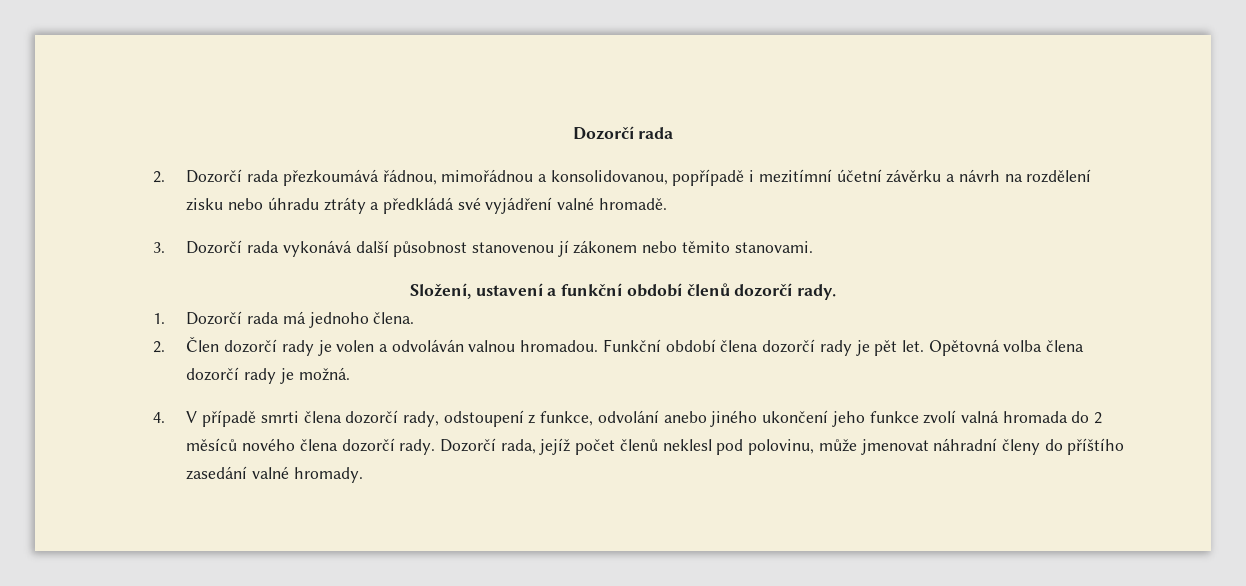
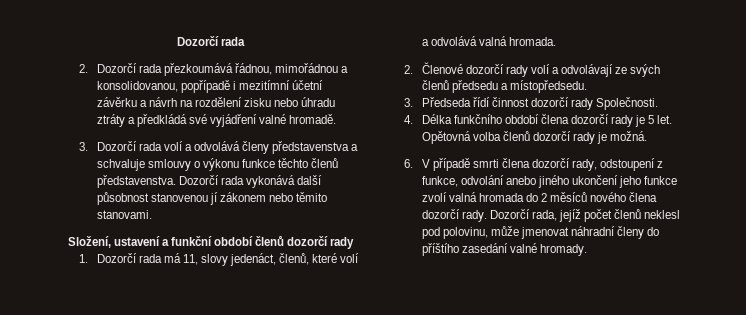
(280, 247) none -> [163,141,359,154] [96,158,339,171] [96,175,244,188] volí a odvolává členy představenstva a schvaluje smlouvy o výkonu funkce těchto členů představenstva. Dozorčí rada
[797,284,837,300] rady. -> [330,237,355,249] rady
[308,312,415,328] [153,337,661,356] jednoho člena. // 2. Člen dozorčí rady je volen a odvoláván valnou hromadou. Funkční -> [182,253,360,266] [421,36,556,46] [404,62,661,77] [421,80,587,93] [404,97,659,110] [404,114,502,124] 11, slovy jedenáct, členů, které volí a odvolává valná hromada. // 2. Členové dozorčí rady volí a odvolávají ze svých členů předsedu a místopředsedu. // 3. Předseda řídí činnost dozorčí rady Společnosti. // 4. Délka funkčního
[874,340,898,356] pět -> [648,115,655,124] 5
[1046,340,1085,352] člena -> [502,131,530,141] členů
[153,412,166,423] 4. -> [404,159,414,168] 6.

